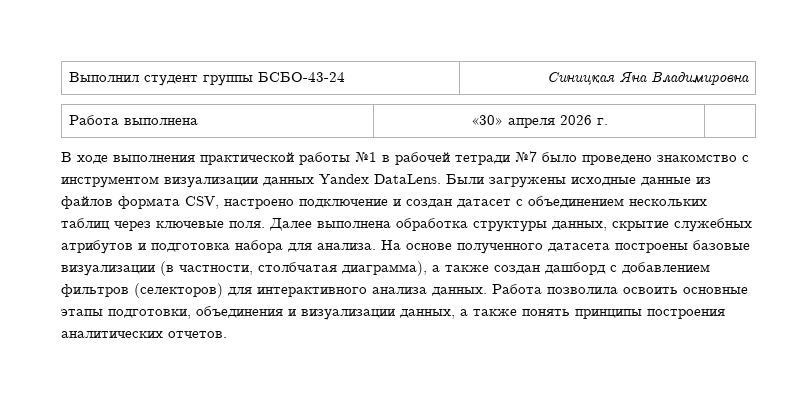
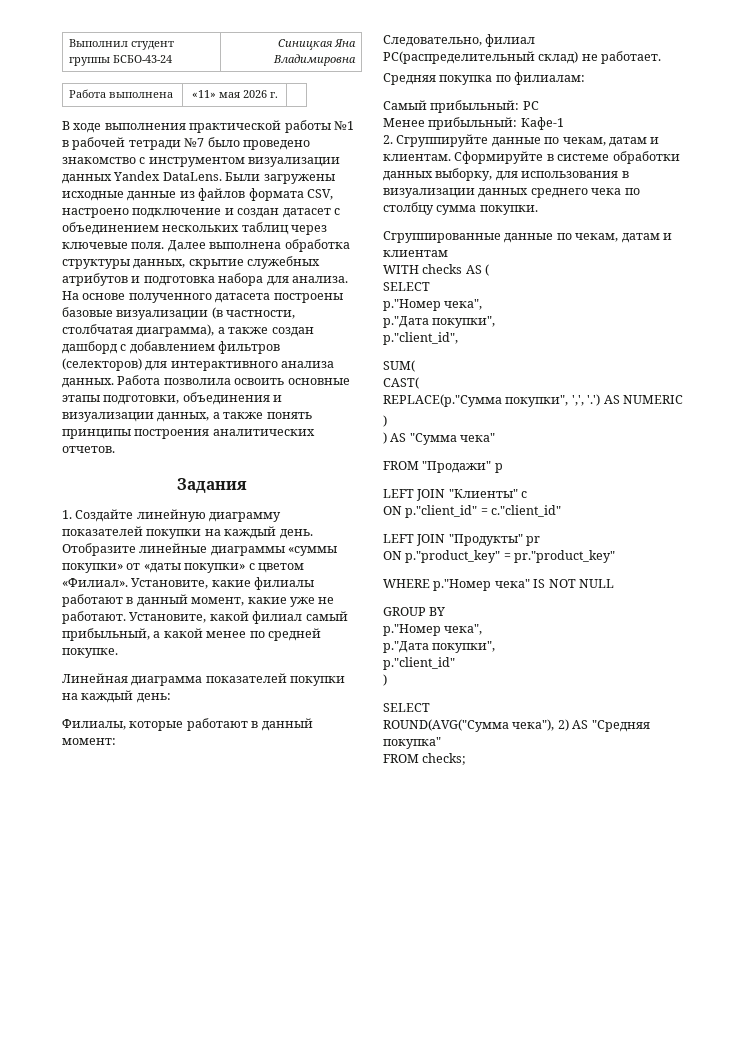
[470,115,555,128] «30» апреля -> [191,90,240,98] «11» мая
(227, 334) none -> [177,478,247,493] [62,509,282,522] [62,526,313,539] [62,543,338,556] [62,563,304,573] [62,577,315,590] [62,594,335,607] [62,611,348,624] [62,628,321,641] [62,648,118,658] [62,673,346,686] [62,690,171,703] [62,718,313,731] [62,738,116,745] [383,34,536,47] [383,51,662,64] [383,72,586,85] [383,100,539,113] [383,117,564,130] [383,134,660,147] [383,151,680,164] [383,168,629,181] [383,188,640,198] [383,202,538,215] [383,231,672,243] [383,250,448,257] [383,264,490,276] [383,282,430,291] [383,299,483,311] [383,316,496,328] [383,332,458,345] [383,360,415,372] [383,377,419,389] [383,394,683,407] [383,415,387,427] [383,432,496,445] [383,461,503,473] [383,489,528,501] [383,505,562,518] [383,534,541,546] [383,550,616,563] [383,579,614,591] [383,607,446,616] [383,624,483,636] [383,641,496,653] [383,657,455,670] [383,674,387,686] [383,703,430,712] [383,719,650,732] [383,737,441,749] [383,753,467,765] // Задания // 1. Создайте линейную диаграмму показателей покупки на каждый день. Отобразите линейные диаграммы «суммы покупки» от «даты покупки» с цветом «Филиал». Установите, какие филиалы работают в данный момент, какие уже не работают. Установите, какой филиал самый прибыльный, а какой менее по средней покупке. // Линейная диаграмма показателей покупки на каждый день: // Филиалы, которые работают в данный момент: // Следовательно, филиал РС(распределительный склад) не работает. // Средняя покупка по филиалам: // Самый прибыльный: РС // Менее прибыльный: Кафе-1 // 2. Сгруппируйте данные по чекам, датам и клиентам. Сформируйте в системе обработки данных выборку, для использования в визуализации данных среднего чека по столбцу сумма покупки. // Сгруппированные данные по чекам, датам и клиентам // WITH checks AS ( // SELECT // p."Номер чека", // p."Дата покупки", // p."client_id", // SUM( // CAST( // REPLACE(p."Сумма покупки", ',', '.') AS NUMERIC // ) // ) AS "Сумма чека" // FROM "Продажи" p // LEFT JOIN "Клиенты" c // ON p."client_id" = c."client_id" // LEFT JOIN "Продукты" pr // ON p."product_key" = pr."product_key" // WHERE p."Номер чека" IS NOT NULL // GROUP BY // p."Номер чека", // p."Дата покупки", // p."client_id" // ) // SELECT // ROUND(AVG("Сумма чека"), 2) AS "Средняя покупка" // FROM checks;

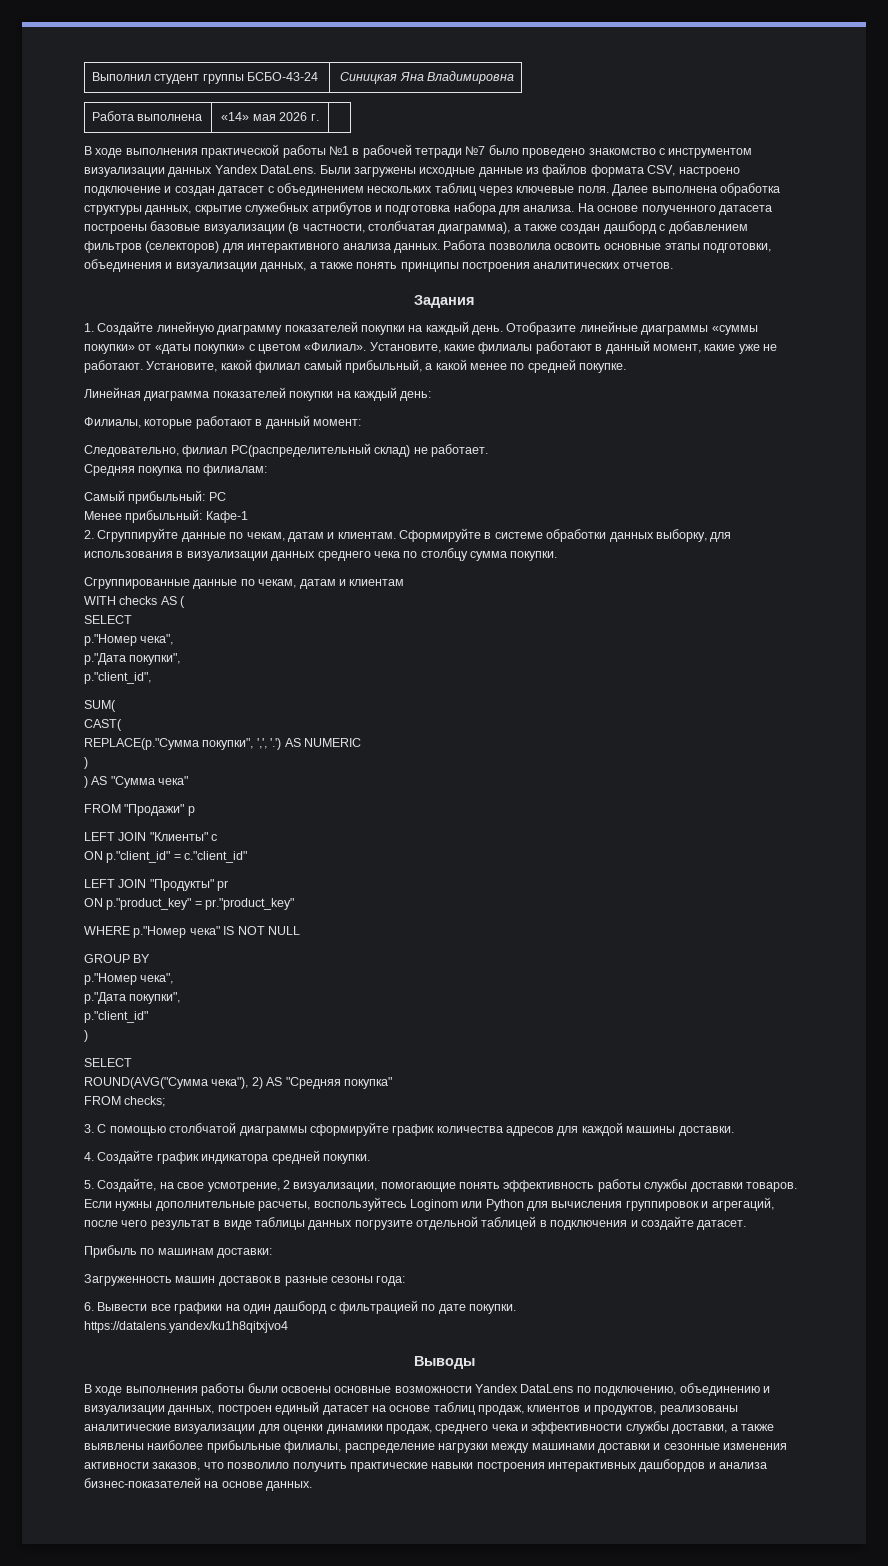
[191,90,216,98] «11» -> [221,112,250,121] «14»
(467, 759) none -> [84,1122,734,1136] [84,1150,370,1164] [84,1178,797,1192] [84,1197,774,1211] [84,1216,747,1230] [84,1245,273,1258] [84,1274,406,1286] [84,1300,517,1314] [84,1321,288,1333] [413,1356,475,1369] [84,1383,770,1396] [84,1401,738,1415] [84,1421,774,1434] [84,1440,788,1453] [84,1459,768,1472] [84,1477,313,1491] // 3. С помощью столбчатой диаграммы сформируйте график количества адресов для каждой машины доставки. // 4. Создайте график индикатора средней покупки. // 5. Создайте, на свое усмотрение, 2 визуализации, помогающие понять эффективность работы службы доставки товаров. Если нужны дополнительные расчеты, воспользуйтесь Loginom или Python для вычисления группировок и агрегаций, после чего результат в виде таблицы данных погрузите отдельной таблицей в подключения и создайте датасет. // Прибыль по машинам доставки: // Загруженность машин доставок в разные сезоны года: // 6. Вывести все графики на один дашборд с фильтрацией по дате покупки. // https://datalens.yandex/ku1h8qitxjvo4 // Выводы // В ходе выполнения работы были освоены основные возможности Yandex DataLens по подключению, объединению и визуализации данных, построен единый датасет на основе таблиц продаж, клиентов и продуктов, реализованы аналитические визуализации для оценки динамики продаж, среднего чека и эффективности службы доставки, а также выявлены наиболее прибыльные филиалы, распределение нагрузки между машинами доставки и сезонные изменения активности заказов, что позволило получить практические навыки построения интерактивных дашбордов и анализа бизнес-показателей на основе данных.

